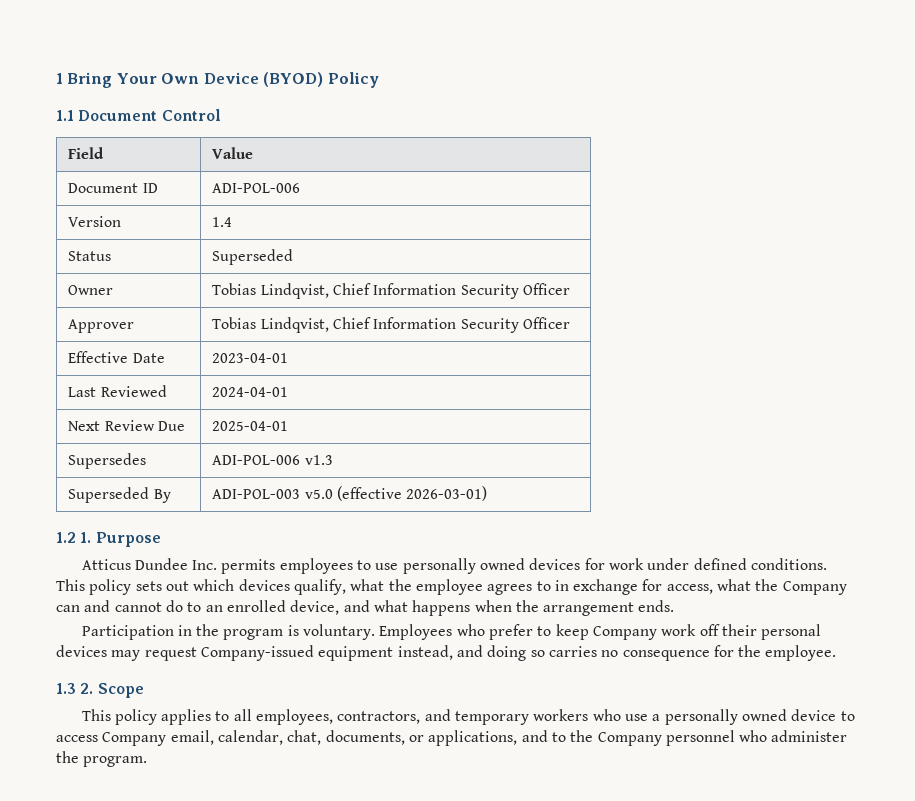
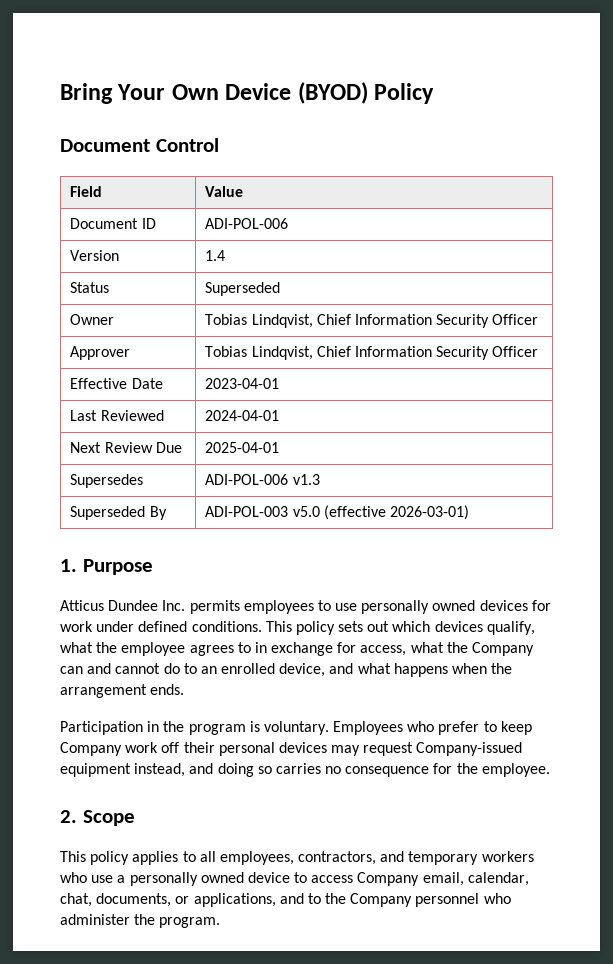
[56,73,63,84] 1 -> (60, 93) none
[56,110,74,121] 1.1 -> (435, 93) none
[56,532,76,543] 1.2 -> (469, 512) none
[56,683,76,694] 1.3 -> (550, 770) none

